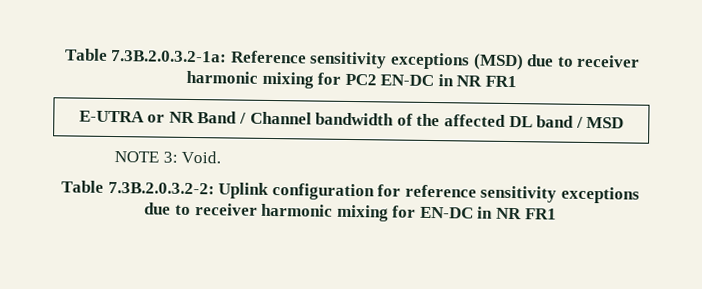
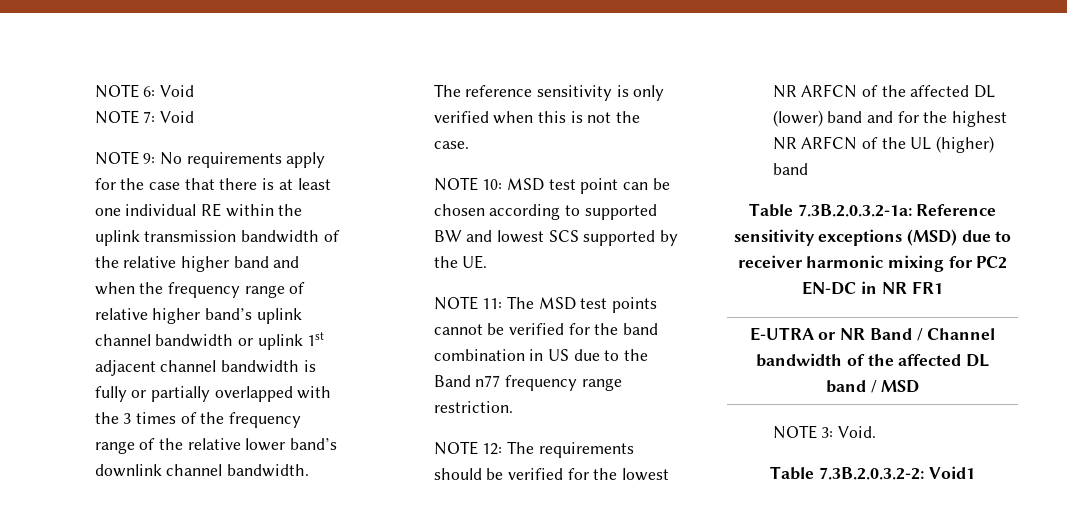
(64, 54) none -> [94,84,194,98] [94,110,194,124] [94,151,326,168] [94,178,331,190] [94,203,303,217] [94,230,340,246] [94,256,300,272] [94,282,306,298] [94,308,302,324] [94,332,325,350] [94,360,316,376] [94,386,332,402] [94,412,302,428] [94,438,338,454] [94,464,309,477] [433,84,665,101] [433,111,641,124] [433,141,469,149] [433,177,670,194] [433,204,657,220] [433,230,679,246] [433,255,488,269] [433,296,658,313] [433,323,659,335] [433,349,649,361] [433,375,622,391] [433,401,513,413] [433,441,634,458] [433,468,670,481] [772,84,996,98] [772,110,1008,127] [772,136,995,153] [772,163,808,175] NOTE 6: Void // NOTE 7: Void // NOTE 9: No requirements apply for the case that there is at least one individual RE within the uplink transmission bandwidth of the relative higher band and when the frequency range of relative higher band’s uplink channel bandwidth or uplink 1st adjacent channel bandwidth is fully or partially overlapped with the 3 times of the frequency range of the relative lower band’s downlink channel bandwidth. The reference sensitivity is only verified when this is not the case. // NOTE 10: MSD test point can be chosen according to supported BW and lowest SCS supported by the UE. // NOTE 11: The MSD test points cannot be verified for the band combination in US due to the Band n77 frequency range restriction. // NOTE 12: The requirements should be verified for the lowest NR ARFCN of the affected DL (lower) band and for the highest NR ARFCN of the UL (higher) band //
[218,182,641,204] [144,202,557,222] Uplink configuration for reference sensitivity exceptions due to receiver harmonic mixing for EN-DC in NR FR1 -> [928,466,975,479] Void1

